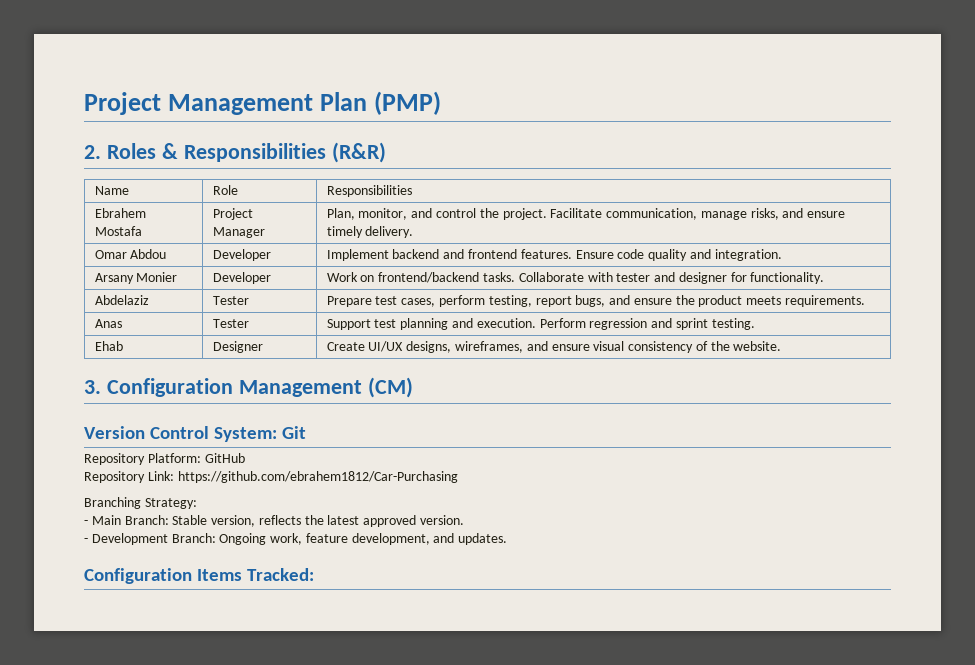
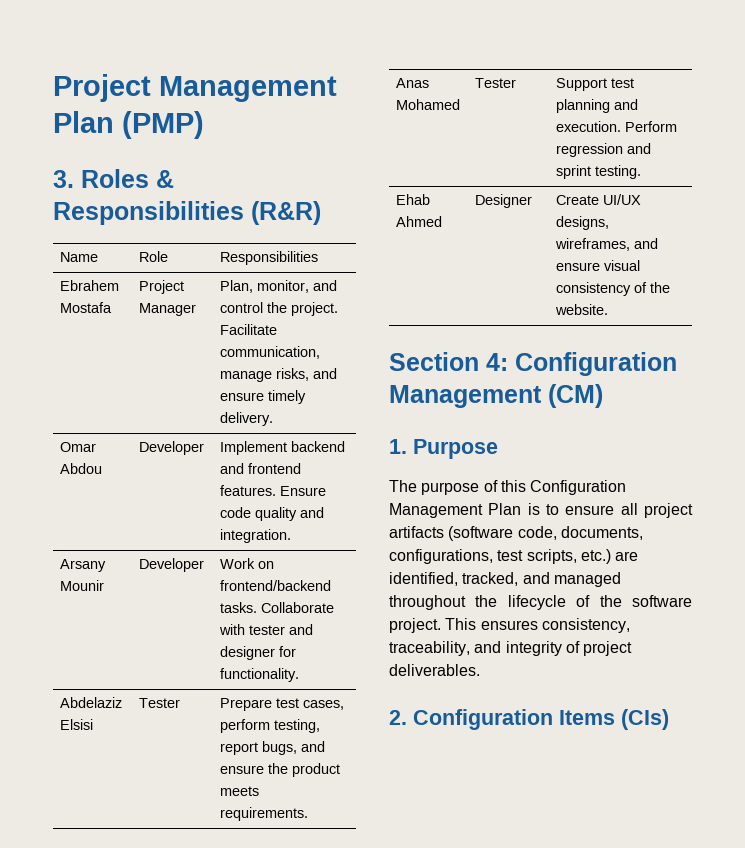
[84,145,101,159] 2. -> [53,170,74,188] 3.
[136,272,178,282] Monier -> [60,580,105,591] Mounir
(149, 300) none -> [60,719,94,730] Elsisi
(122, 323) none -> [396,99,461,110] Mohamed
(123, 346) none -> [396,216,443,227] Ahmed
[84,380,101,394] 3. -> [389,352,508,371] Section 4:
[84,426,307,442] [84,453,245,465] [84,471,458,483] [84,497,197,509] [84,515,465,527] [84,533,508,545] Version Control System: Git // Repository Platform: GitHub // Repository Link: https://github.com/ebrahem1812/Car-Purchasing // Branching Strategy: // - Main Branch: Stable version, reflects the latest approved version. // - Development Branch: Ongoing work, feature development, and updates. // -> [389,439,498,459] [389,480,627,495] [389,503,693,518] [389,526,643,541] [389,549,639,564] [389,572,621,587] [389,595,692,610] [389,618,630,633] [389,641,633,656] [389,664,480,676] [389,710,407,725] 1. Purpose // The purpose of this Configuration Management Plan is to ensure all project artifacts (software code, documents, configurations, test scripts, etc.) are identified, tracked, and managed throughout the lifecycle of the software project. This ensures consistency, traceability, and integrity of project deliverables. // 2.
[247,568,315,581] Tracked: -> [621,709,669,730] (CIs)

